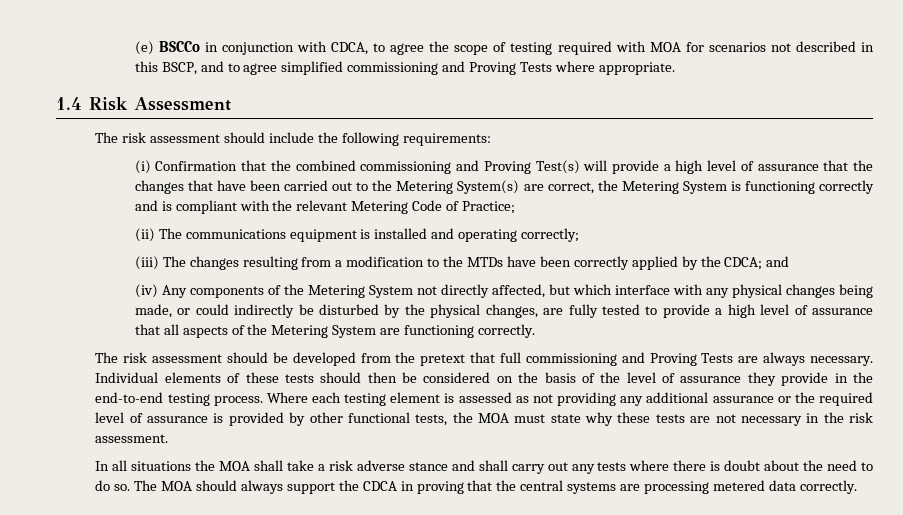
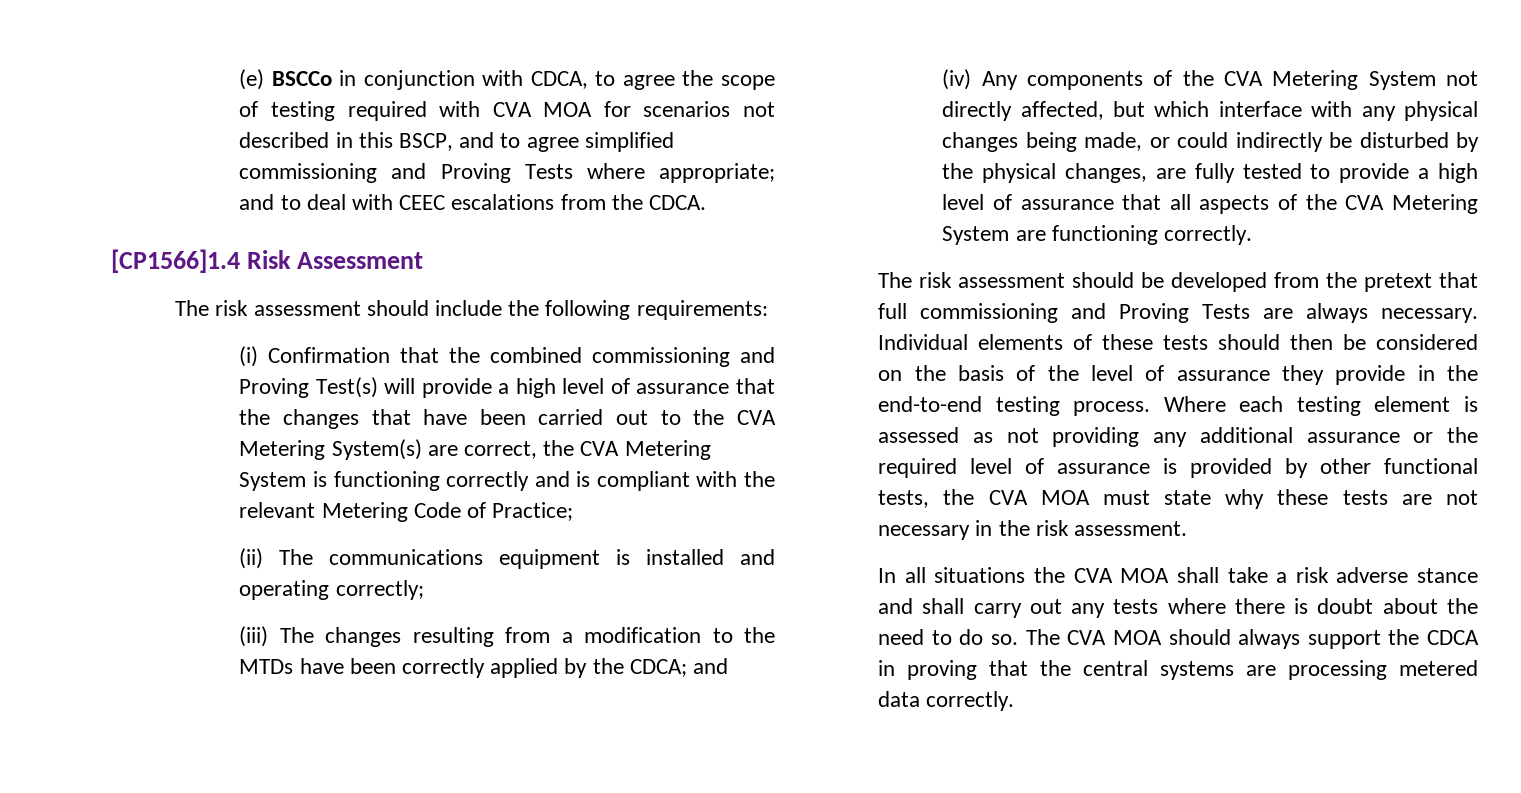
(646, 46) none -> [492,102,532,117] CVA
[598,62,675,75] [56,97,82,110] appropriate. // 1.4 -> [659,163,775,183] [239,194,707,210] [111,249,240,273] appropriate; and to deal with CEEC escalations from the CDCA. // [CP1566]1.4
(393, 185) none -> [736,410,776,425] CVA
(618, 185) none -> [580,441,620,456] CVA
(304, 289) none -> [1223,71,1263,86] CVA
(268, 329) none -> [1345,195,1385,210] CVA
(473, 417) none -> [988,490,1028,505] CVA
(216, 465) none -> [1073,568,1113,583] CVA
(158, 485) none -> [1067,630,1107,645] CVA

